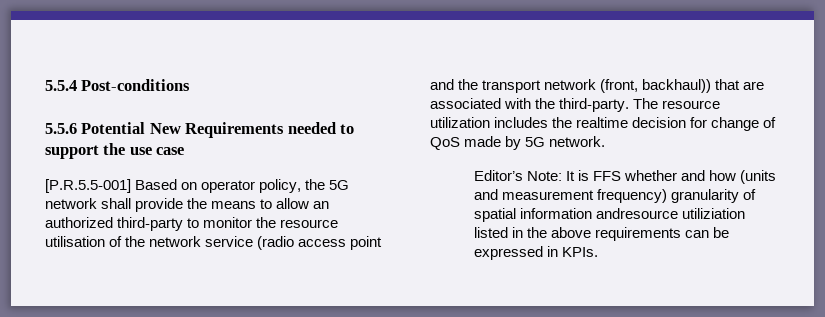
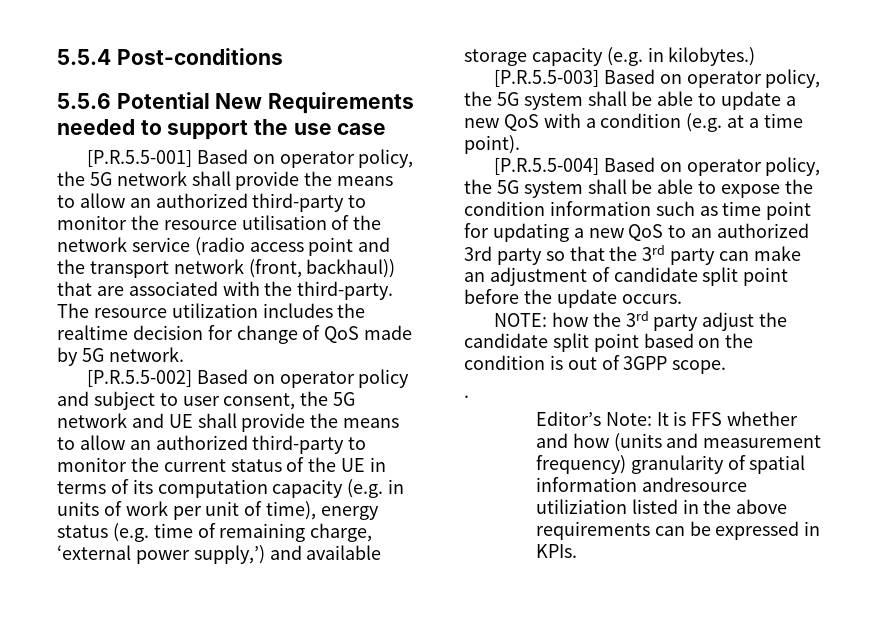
(606, 141) none -> [86,369,410,388] [57,391,356,410] [57,413,400,432] [57,435,367,454] [57,457,387,472] [57,479,405,498] [57,501,380,520] [57,523,373,542] [57,545,382,564] [464,47,756,66] [493,69,821,88] [464,91,796,110] [464,113,803,132] [464,135,520,154] [493,157,821,176] [464,179,813,198] [464,201,812,220] [464,223,810,242] [464,245,801,265] [464,267,789,286] [464,289,682,308] [493,311,788,331] [464,333,754,352] [464,355,727,374] [464,395,469,398] // [P.R.5.5-002] Based on operator policy and subject to user consent, the 5G network and UE shall provide the means to allow an authorized third-party to monitor the current status of the UE in terms of its computation capacity (e.g. in units of work per unit of time), energy status (e.g. time of remaining charge, ‘external power supply,’) and available storage capacity (e.g. in kilobytes.) // [P.R.5.5-003] Based on operator policy, the 5G system shall be able to update a new QoS with a condition (e.g. at a time point). // [P.R.5.5-004] Based on operator policy, the 5G system shall be able to expose the condition information such as time point for updating a new QoS to an authorized 3rd party so that the 3rd party can make an adjustment of candidate split point before the update occurs. // NOTE: how the 3rd party adjust the candidate split point based on the condition is out of 3GPP scope. // .

